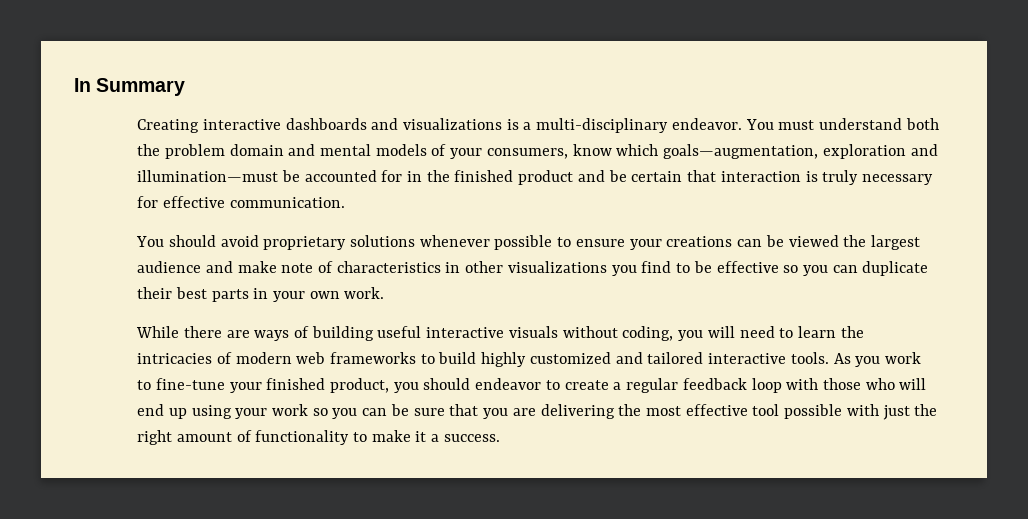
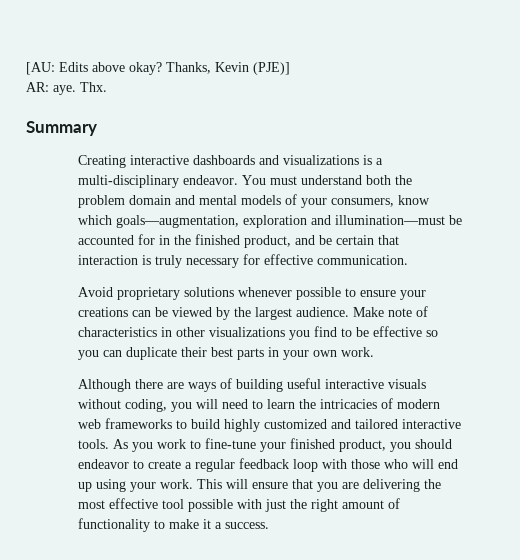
[74,78,91,92] In -> [26,62,290,75] [26,82,107,95] [AU: Edits above okay? Thanks, Kevin (PJE)] // AR: aye. Thx. //
[518,170,574,185] product -> [244,235,292,248] product,
[136,235,259,247] You should avoid -> [78,287,114,297] Avoid
(839, 241) none -> [216,307,231,320] by
[137,261,277,273] audience and make -> [296,307,385,317] audience. Make
[136,326,180,338] While -> [78,379,132,392] Although
[272,404,445,419] work so you can be sure -> [160,479,289,489] work. This will ensure

